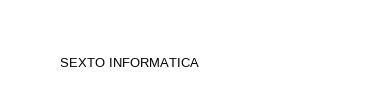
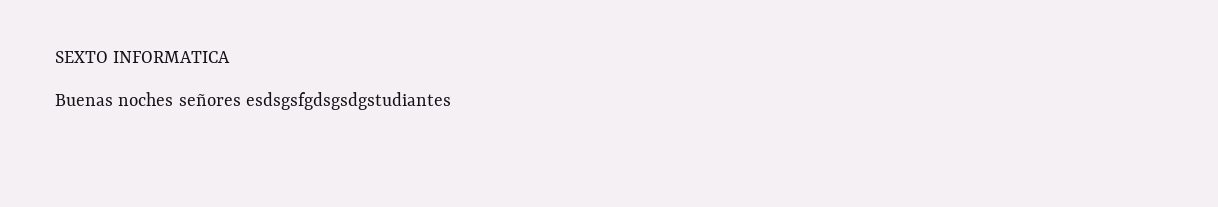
(199, 62) none -> [55,92,451,110] // Buenas noches señores esdsgsfgdsgsdgstudiantes

